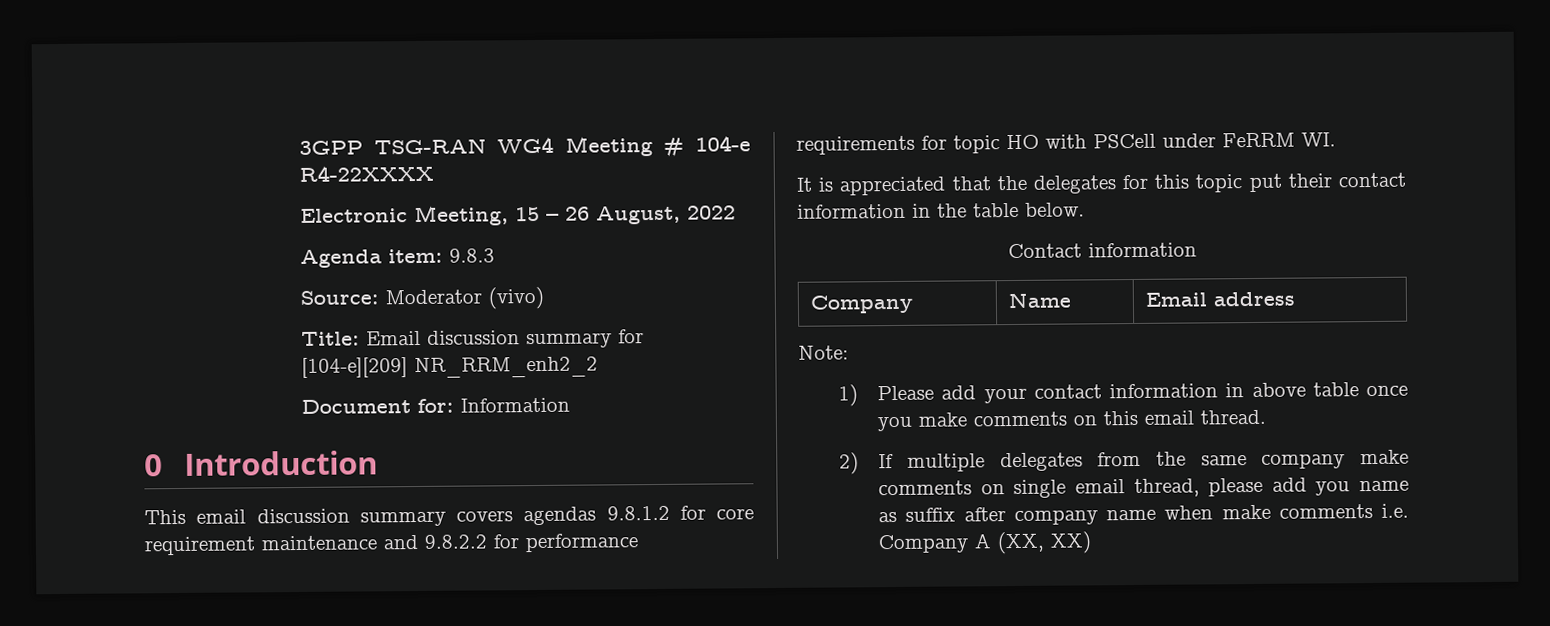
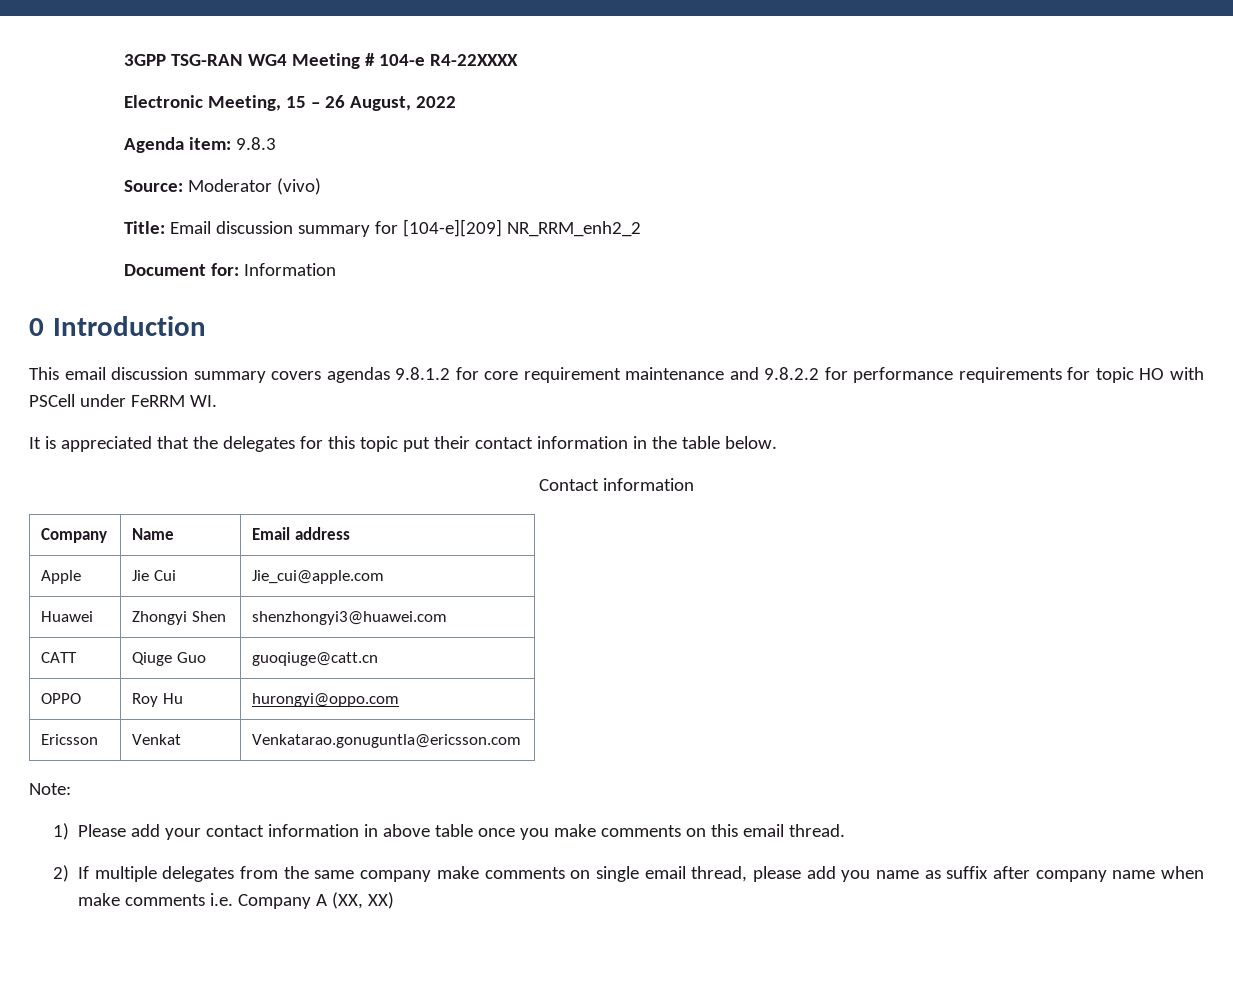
(1295, 299) none -> [41,570,82,584] [132,570,176,581] [252,570,385,584] [41,611,94,622] [132,611,226,625] [252,611,448,625] [41,652,78,663] [132,652,206,666] [252,652,379,666] [41,693,82,704] [132,693,183,707] [252,693,400,707] [41,734,99,745] [132,734,182,745] [252,734,522,748] // Apple | Jie Cui | Jie_cui@apple.com // Huawei | Zhongyi Shen | shenzhongyi3@huawei.com // CATT | Qiuge Guo | guoqiuge@catt.cn // OPPO | Roy Hu | hurongyi@oppo.com // Ericsson | Venkat | Venkatarao.gonuguntla@ericsson.com

